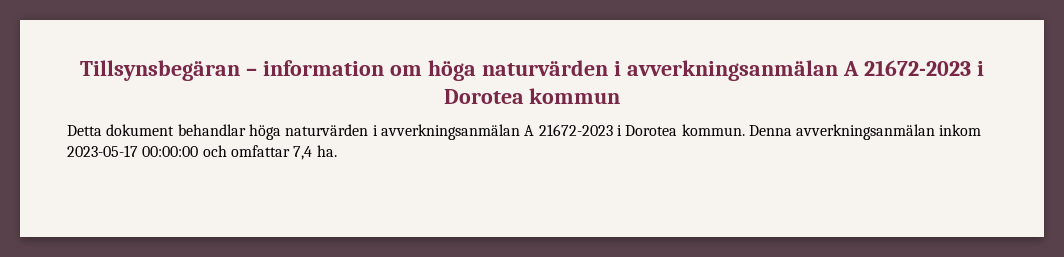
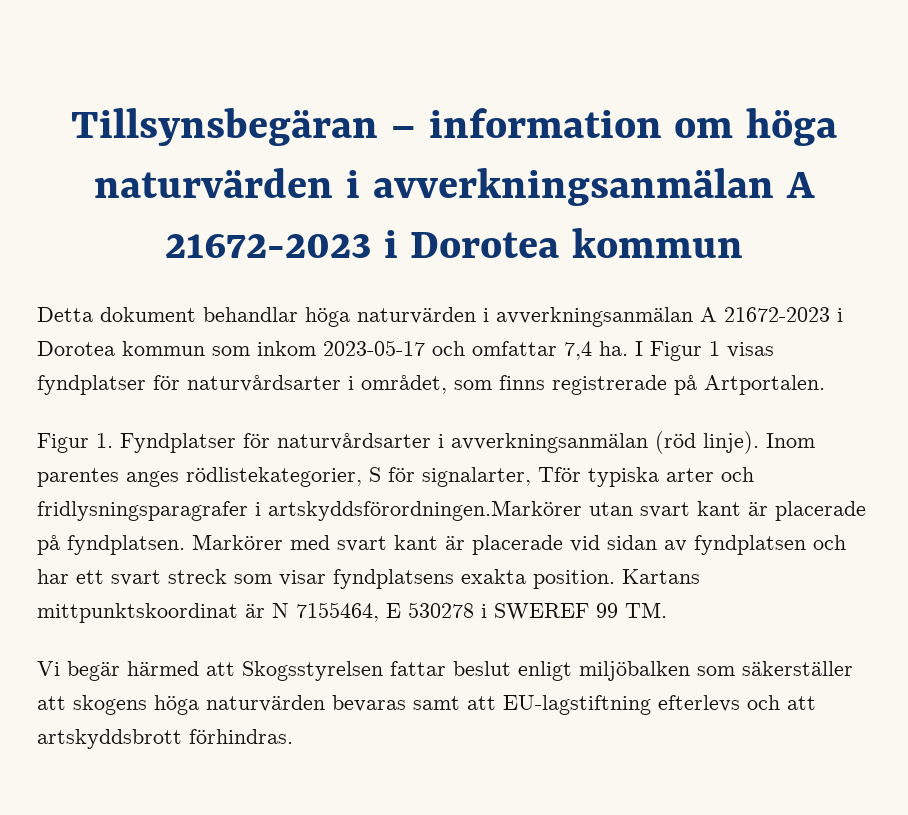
[681,124,936,140] kommun. Denna avverkningsanmälan -> [122,341,250,356] kommun som
[142,146,199,157] 00:00:00 -> (425, 348) none
(337, 151) none -> [635,341,774,361] [37,375,825,395] [37,431,815,454] [37,467,754,487] [37,500,866,521] [37,534,846,555] [37,569,700,589] [37,602,667,623] [37,661,853,681] [37,695,816,715] [37,729,293,749] I Figur 1 visas fyndplatser för naturvårdsarter i området, som finns registrerade på Artportalen. // Figur 1. Fyndplatser för naturvårdsarter i avverkningsanmälan (röd linje). Inom parentes anges rödlistekategorier, S för signalarter, Tför typiska arter och fridlysningsparagrafer i artskyddsförordningen.Markörer utan svart kant är placerade på fyndplatsen. Markörer med svart kant är placerade vid sidan av fyndplatsen och har ett svart streck som visar fyndplatsens exakta position. Kartans mittpunktskoordinat är N 7155464, E 530278 i SWEREF 99 TM. // Vi begär härmed att Skogsstyrelsen fattar beslut enligt miljöbalken som säkerställer att skogens höga naturvärden bevaras samt att EU-lagstiftning efterlevs och att artskyddsbrott förhindras.

